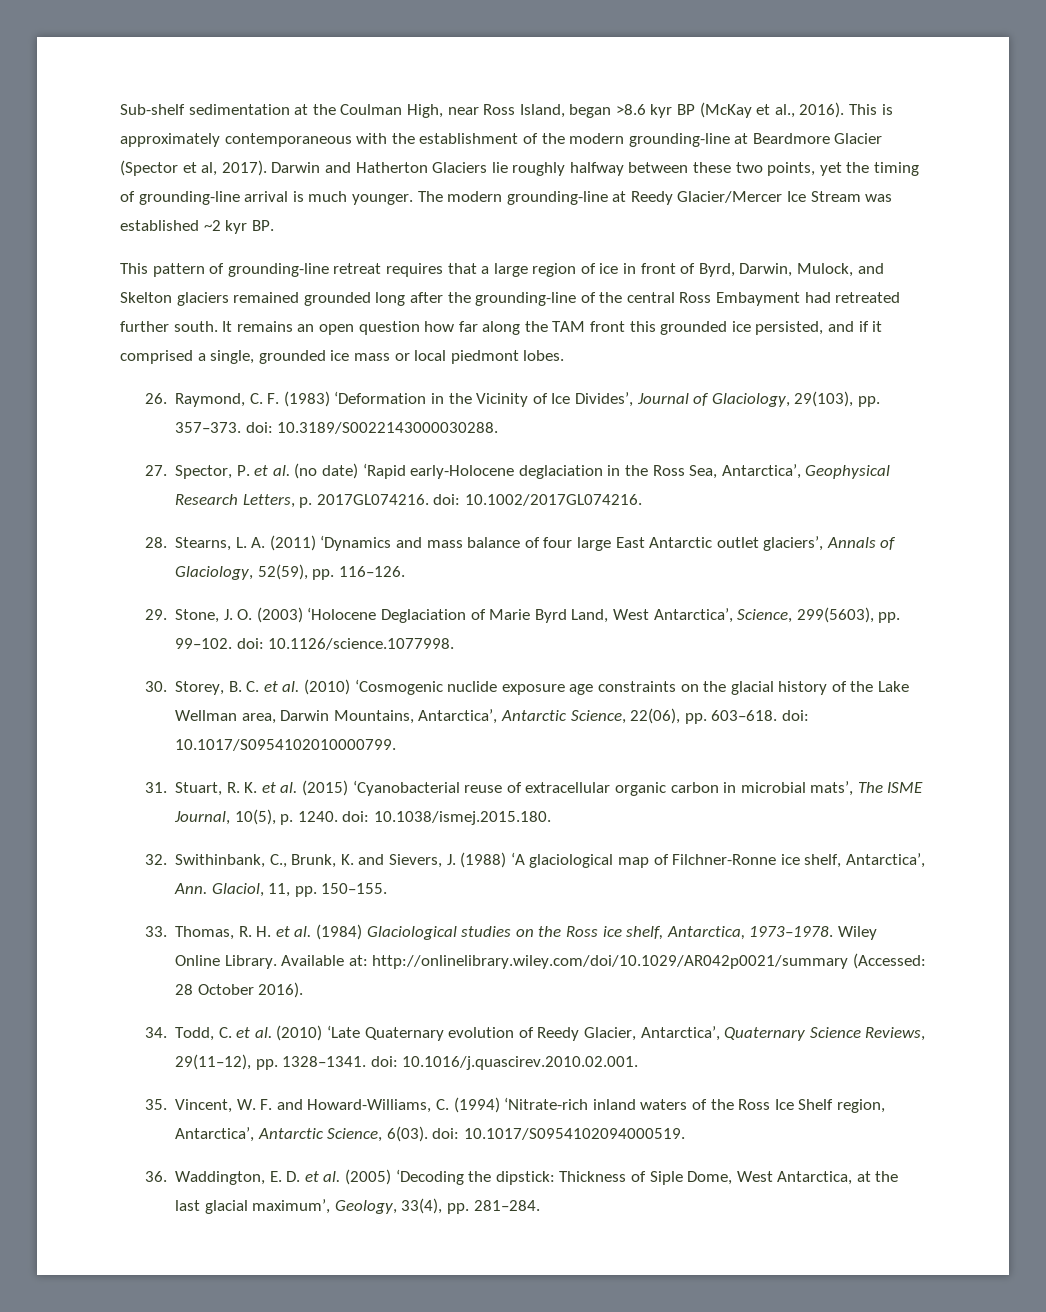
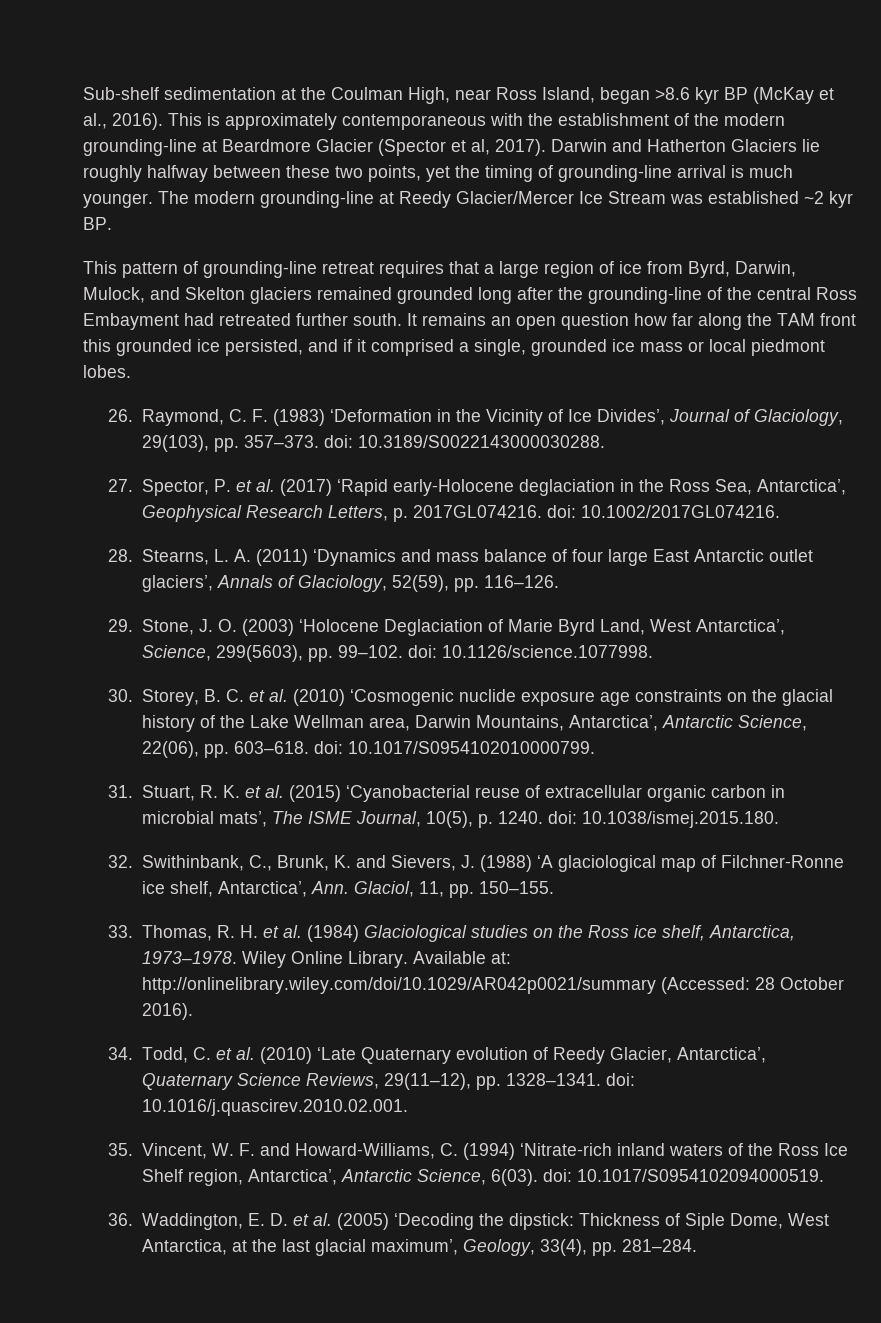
[623,263,696,274] in front of -> [647,261,683,274] from
[294,463,358,479] (no date) -> [279,479,332,496] (2017)

